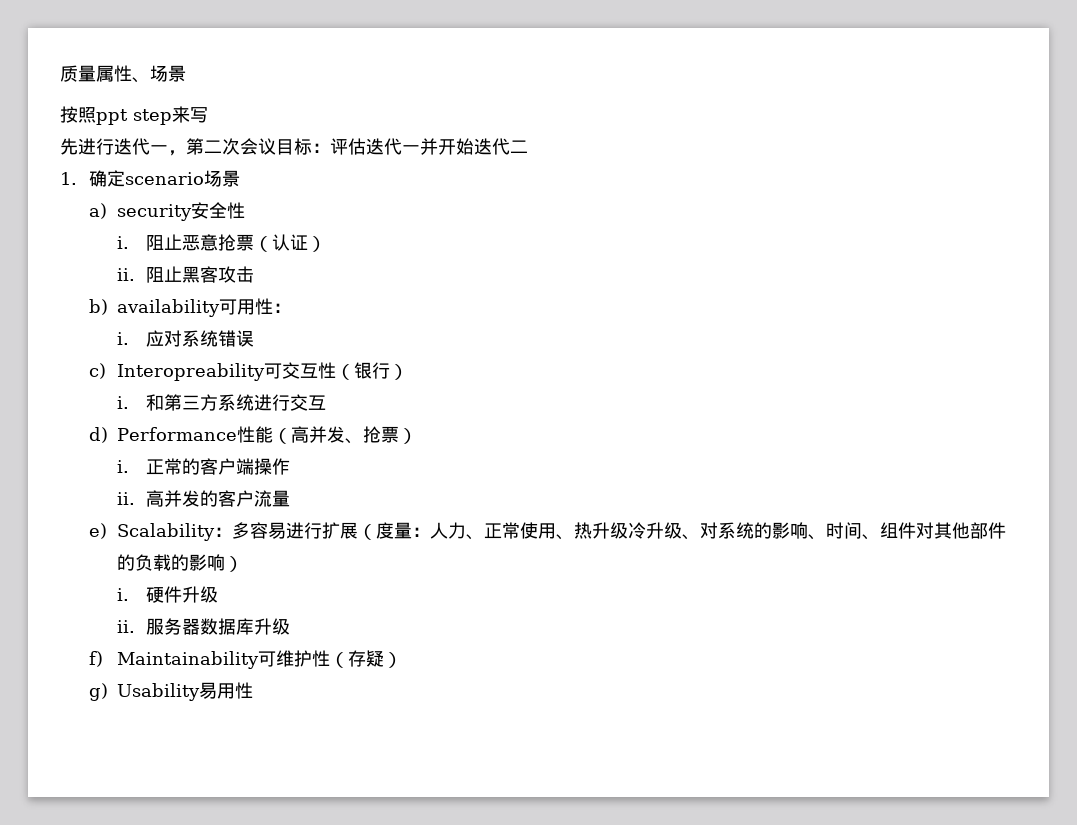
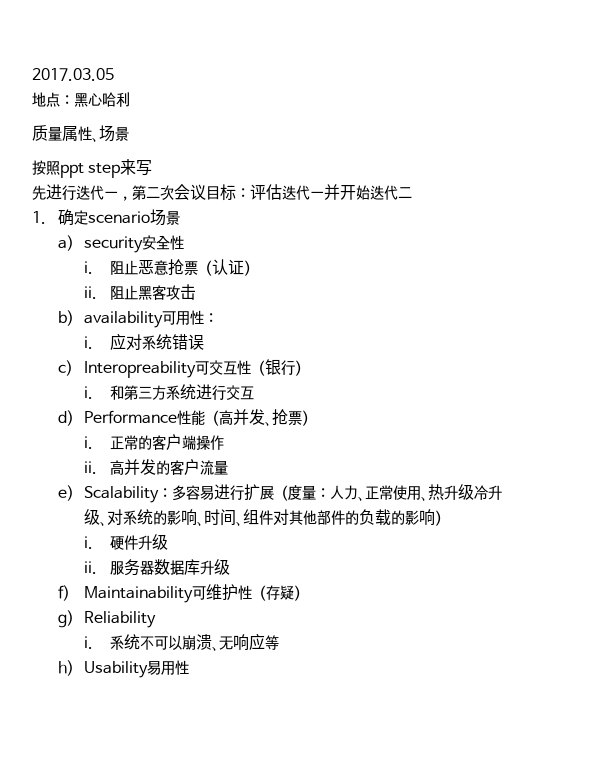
(60, 73) none -> [32,68,114,81] [32,92,130,107] 2017.03.05 // 地点：黑心哈利 //
(108, 692) none -> [84,611,157,628] [84,633,280,651] [58,660,75,676] Reliability // i.系统不可以崩溃、无响应等 // h)

